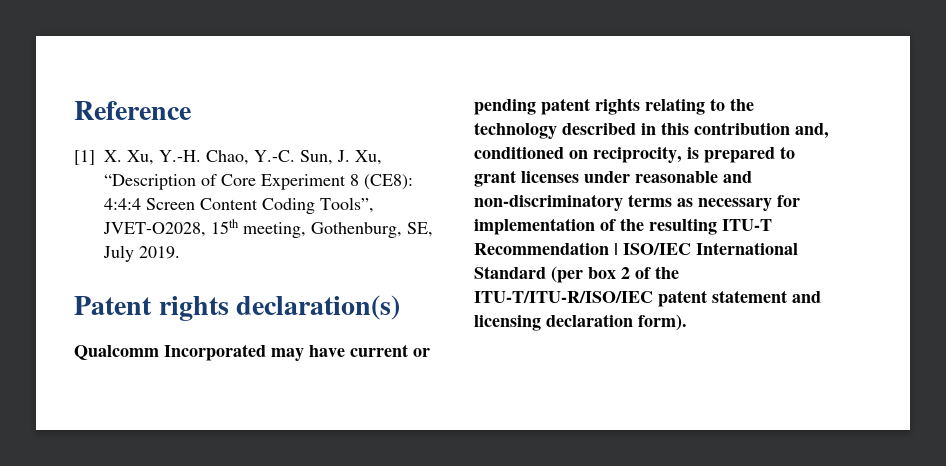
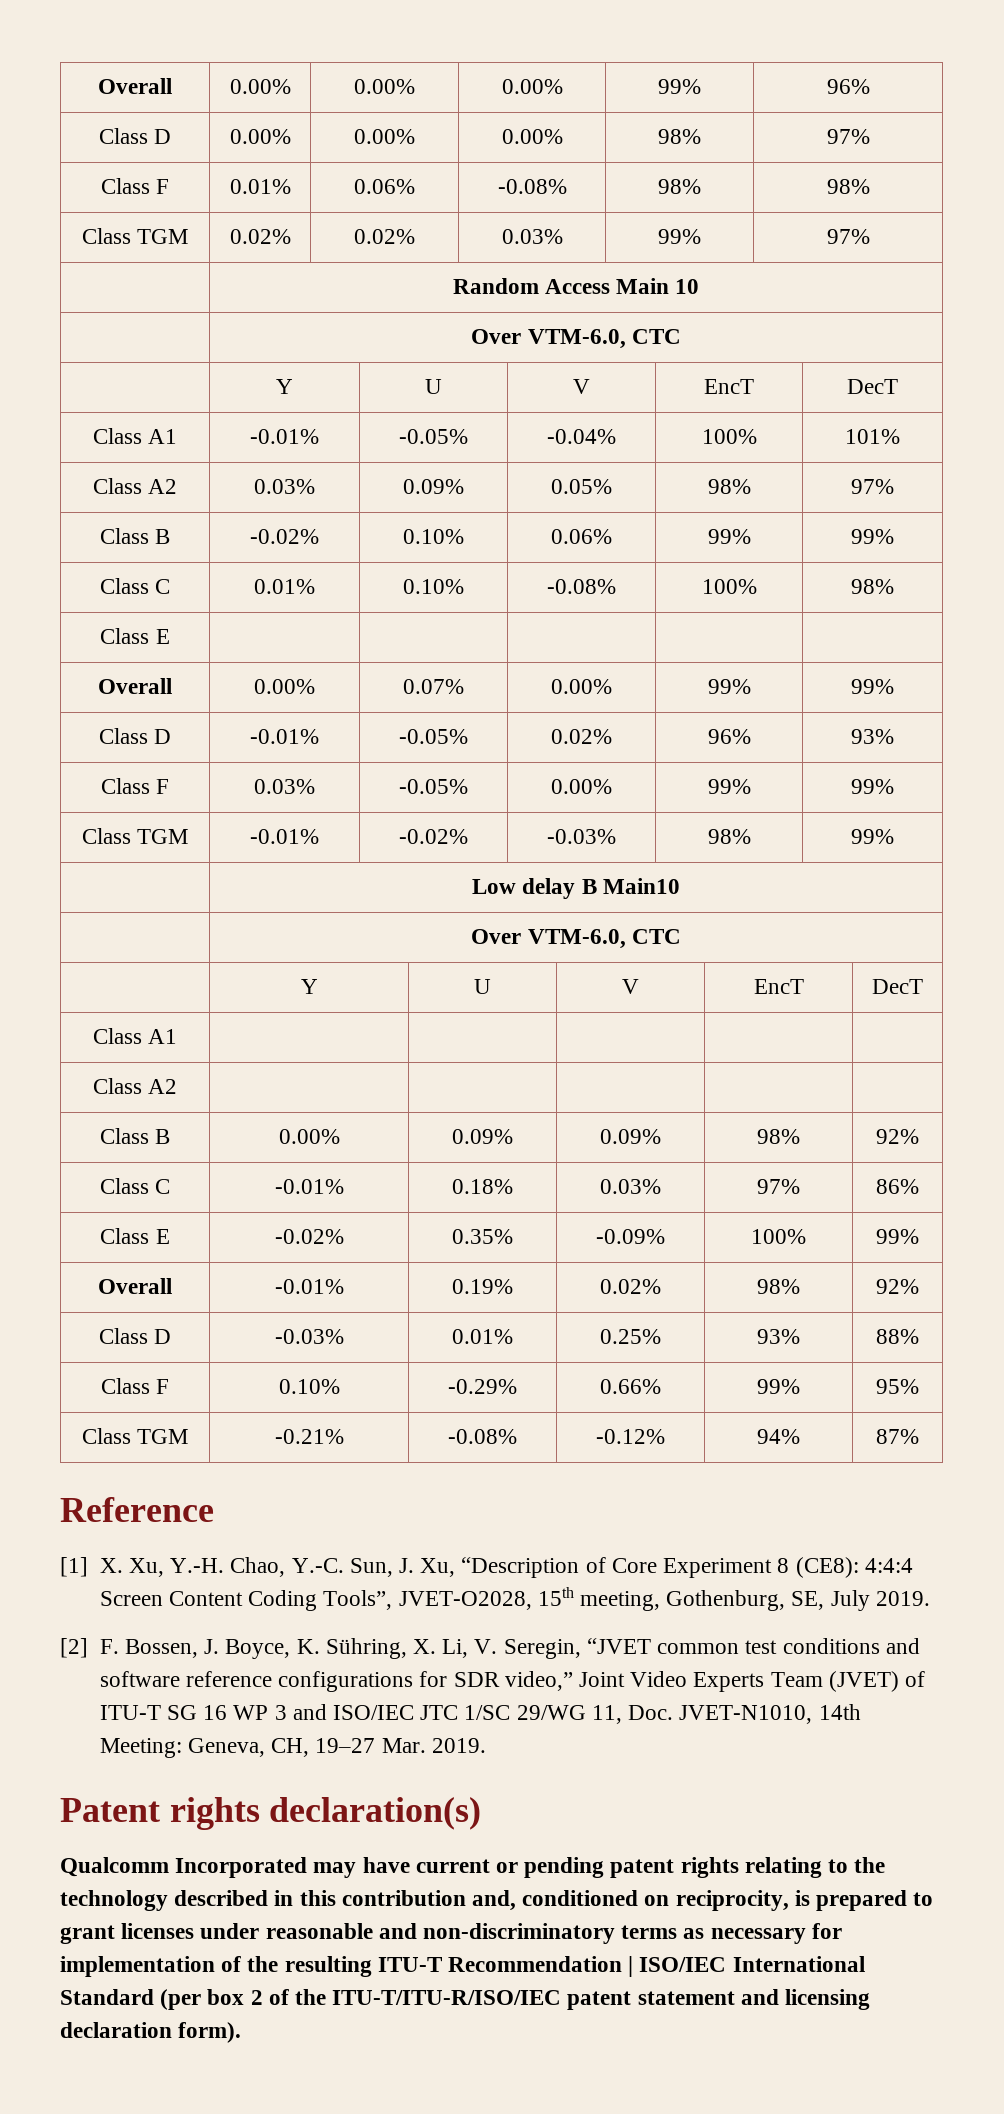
(74, 110) none -> [98,78,172,94] [229,79,291,94] [354,79,415,94] [501,79,563,94] [658,79,701,94] [826,79,870,94] [98,128,172,144] [229,129,291,144] [354,129,415,144] [501,129,563,144] [658,129,701,144] [826,129,870,144] [100,178,170,194] [229,179,291,194] [354,179,415,194] [497,179,567,194] [658,179,701,194] [826,179,870,194] [81,228,189,244] [229,229,291,244] [354,229,415,244] [501,229,563,244] [658,229,701,244] [826,229,870,244] [452,278,700,294] [471,329,681,349] [276,379,293,394] [425,379,442,394] [573,379,590,394] [704,379,754,394] [847,379,898,394] [92,428,178,444] [250,429,319,444] [399,429,468,444] [547,429,616,444] [701,429,757,444] [845,429,900,444] [92,478,178,494] [254,479,315,494] [403,479,464,494] [551,479,612,494] [707,479,751,494] [851,479,894,494] [99,528,171,544] [250,529,319,544] [403,529,464,544] [551,529,612,544] [707,529,751,544] [851,529,894,544] [99,578,171,594] [254,579,315,594] [403,579,464,594] [547,579,616,594] [701,579,757,594] [851,579,894,594] [100,628,170,644] [98,678,172,694] [254,679,315,694] [403,679,464,694] [551,679,612,694] [707,679,751,694] [851,679,894,694] [98,728,172,744] [250,729,319,744] [399,729,468,744] [551,729,612,744] [707,729,751,744] [851,729,894,744] [100,778,170,794] [254,779,315,794] [399,779,468,794] [551,779,612,794] [707,779,751,794] [851,779,894,794] [81,828,189,844] [250,829,319,844] [399,829,468,844] [547,829,616,844] [707,829,751,844] [851,829,894,844] [472,878,680,899] [471,929,681,949] [300,979,318,994] [474,979,491,994] [622,979,639,994] [753,979,804,994] [872,979,923,994] [92,1028,178,1044] [92,1078,178,1094] [99,1128,171,1144] [278,1129,340,1144] [452,1129,513,1144] [600,1129,661,1144] [757,1129,800,1144] [876,1129,919,1144] [99,1178,171,1194] [274,1179,344,1194] [452,1179,513,1194] [600,1179,661,1194] [757,1179,800,1194] [876,1179,919,1194] [100,1228,170,1244] [274,1229,344,1244] [452,1229,513,1244] [596,1229,665,1244] [751,1229,806,1244] [876,1229,919,1244] [98,1278,172,1294] [274,1279,344,1294] [452,1279,513,1294] [600,1279,661,1294] [757,1279,800,1294] [876,1279,919,1294] [98,1328,172,1344] [274,1329,344,1344] [452,1329,513,1344] [600,1329,661,1344] [757,1329,800,1344] [876,1329,919,1344] [100,1378,170,1394] [278,1379,340,1394] [448,1379,517,1394] [600,1379,661,1394] [757,1379,800,1394] [876,1379,919,1394] [81,1428,189,1444] [274,1429,344,1444] [448,1429,517,1444] [596,1429,665,1444] [757,1429,800,1444] [876,1429,919,1444] Overall | 0.00% | 0.00% | 0.00% | 99% | 96% // Class D | 0.00% | 0.00% | 0.00% | 98% | 97% // Class F | 0.01% | 0.06% | -0.08% | 98% | 98% // Class TGM | 0.02% | 0.02% | 0.03% | 99% | 97% // | Random Access Main 10 // | Over VTM-6.0, CTC // | Y | U | V | EncT | DecT // Class A1 | -0.01% | -0.05% | -0.04% | 100% | 101% // Class A2 | 0.03% | 0.09% | 0.05% | 98% | 97% // Class B | -0.02% | 0.10% | 0.06% | 99% | 99% // Class C | 0.01% | 0.10% | -0.08% | 100% | 98% // Class E | | | | | // Overall | 0.00% | 0.07% | 0.00% | 99% | 99% // Class D | -0.01% | -0.05% | 0.02% | 96% | 93% // Class F | 0.03% | -0.05% | 0.00% | 99% | 99% // Class TGM | -0.01% | -0.02% | -0.03% | 98% | 99% // | Low delay B Main10 // | Over VTM-6.0, CTC // | Y | U | V | EncT | DecT // Class A1 | | | | | // Class A2 | | | | | // Class B | 0.00% | 0.09% | 0.09% | 98% | 92% // Class C | -0.01% | 0.18% | 0.03% | 97% | 86% // Class E | -0.02% | 0.35% | -0.09% | 100% | 99% // Overall | -0.01% | 0.19% | 0.02% | 98% | 92% // Class D | -0.03% | 0.01% | 0.25% | 93% | 88% // Class F | 0.10% | -0.29% | 0.66% | 99% | 95% // Class TGM | -0.21% | -0.08% | -0.12% | 94% | 87% //
(180, 252) none -> [60,1638,920,1659] [99,1671,926,1692] [99,1704,861,1724] [99,1738,486,1758] // [2] F. Bossen, J. Boyce, K. Sühring, X. Li, V. Seregin, “JVET common test conditions and software reference configurations for SDR video,” Joint Video Experts Team (JVET) of ITU-T SG 16 WP 3 and ISO/IEC JTC 1/SC 29/WG 11, Doc. JVET-N1010, 14th Meeting: Geneva, CH, 19–27 Mar. 2019.

